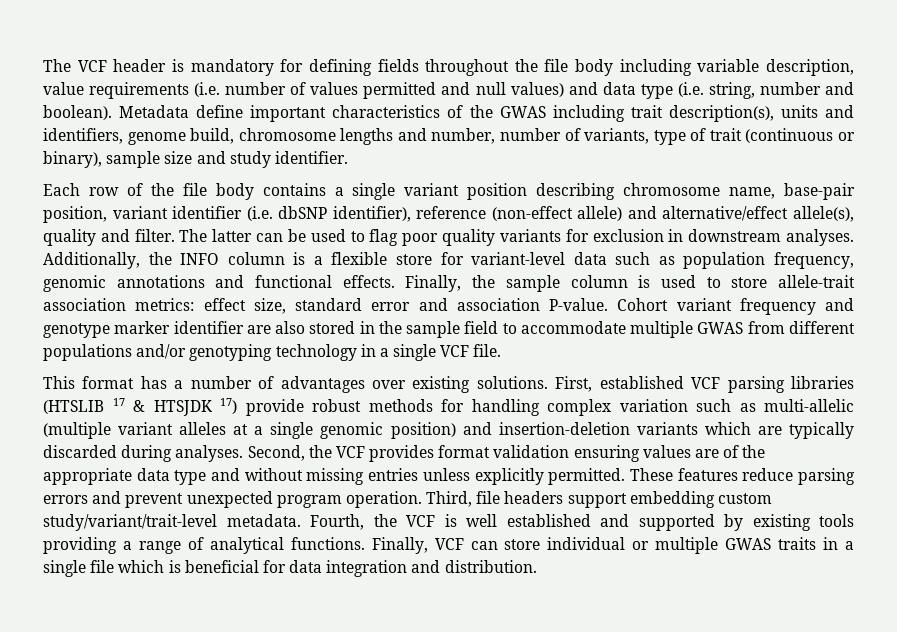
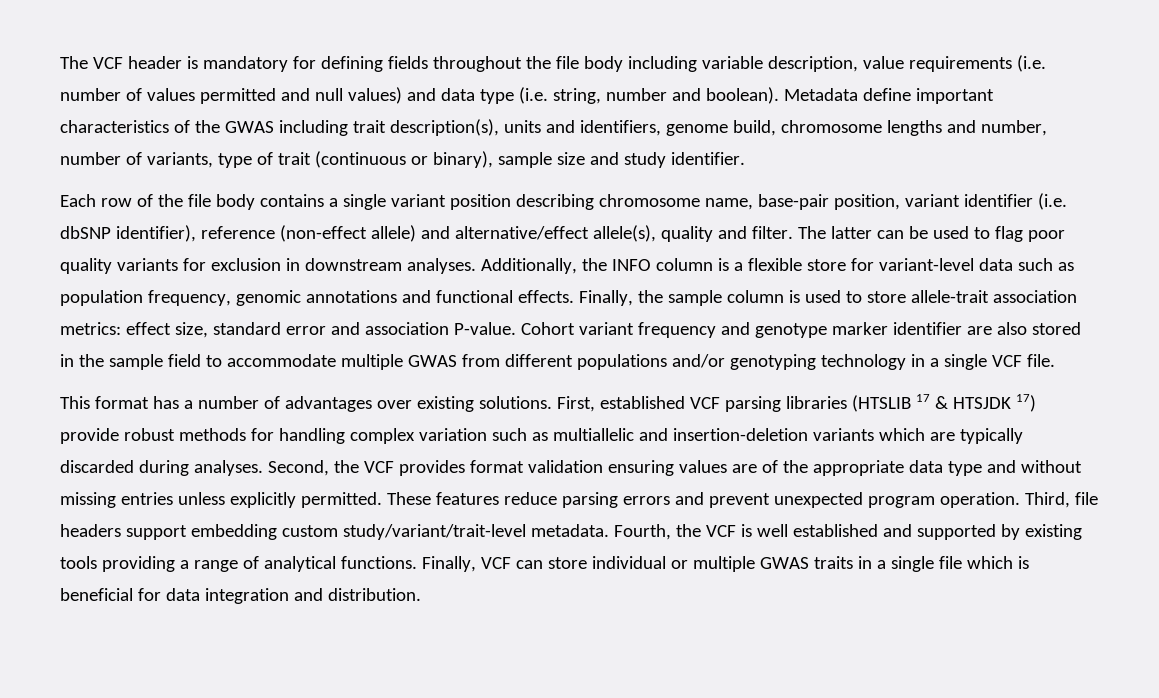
[764,399,854,412] [43,422,456,439] multi-allelic (multiple variant alleles at a single genomic position) -> [552,428,634,441] multiallelic

